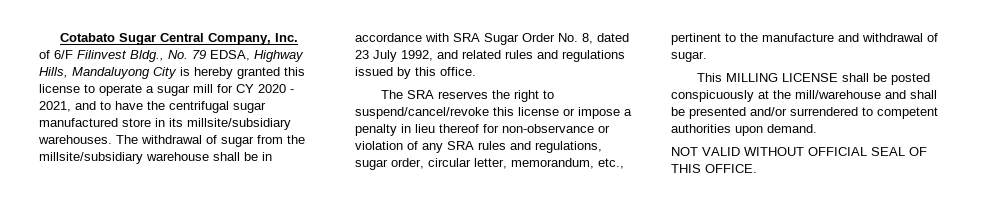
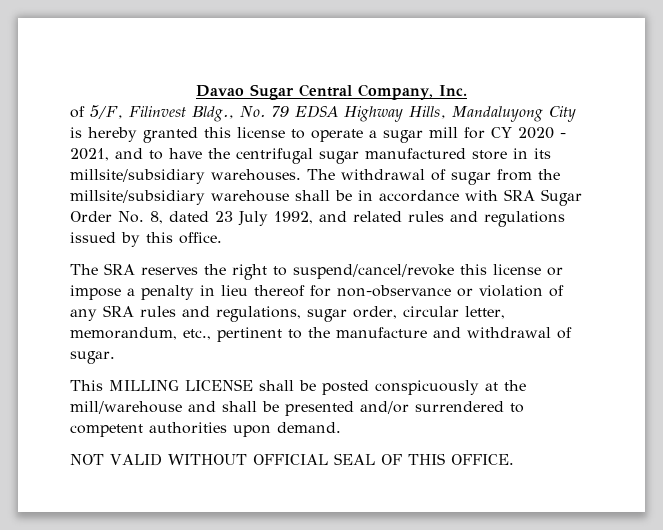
[60,33,115,42] Cotabato -> [196,85,245,97] Davao
[54,50,73,59] 6/F -> [90,105,123,119] 5/F,
[210,50,250,61] EDSA, -> [294,105,338,118] EDSA

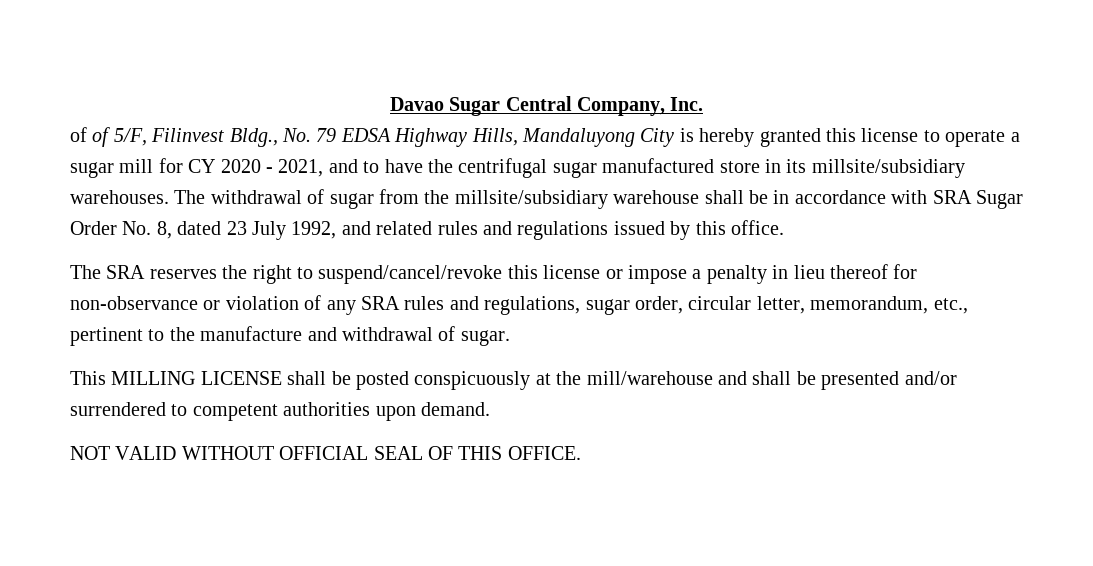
(85, 112) none -> [92,127,111,147] of

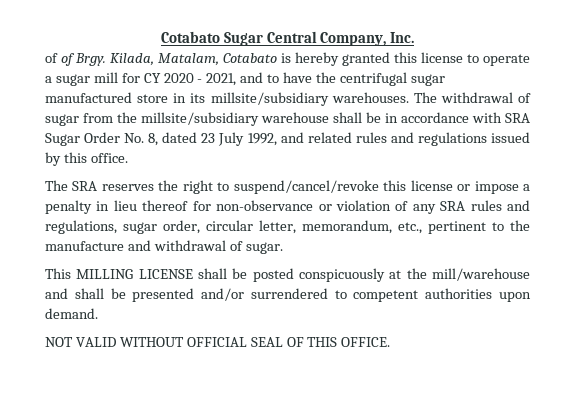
[389,97,444,111] Davao -> [160,31,220,43] Cotabato
[113,128,675,147] 5/F, Filinvest Bldg., No. 79 EDSA Highway Hills, Mandaluyong City -> [75,53,277,66] Brgy. Kilada, Matalam, Cotabato

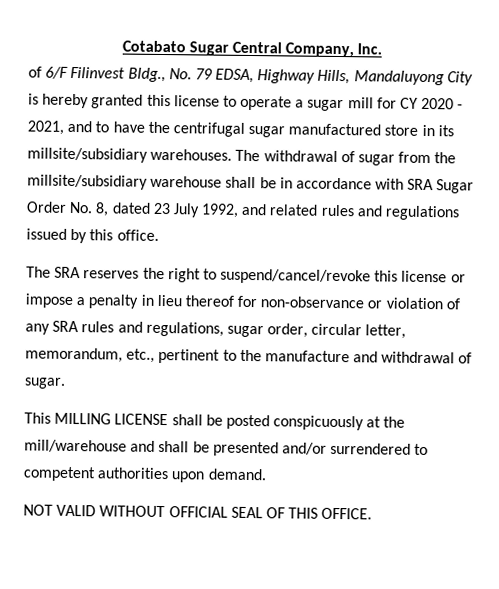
[61,53,277,66] of Brgy. Kilada, Matalam, Cotabato -> [45,66,473,86] 6/F Filinvest Bldg., No. 79 EDSA, Highway Hills, Mandaluyong City

